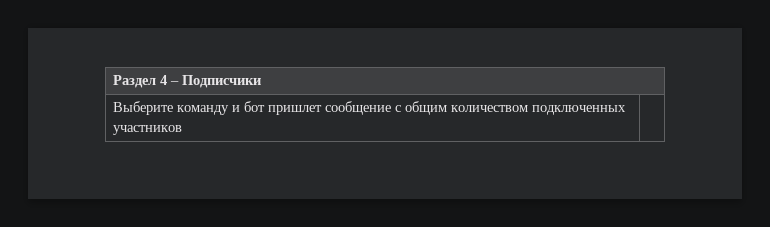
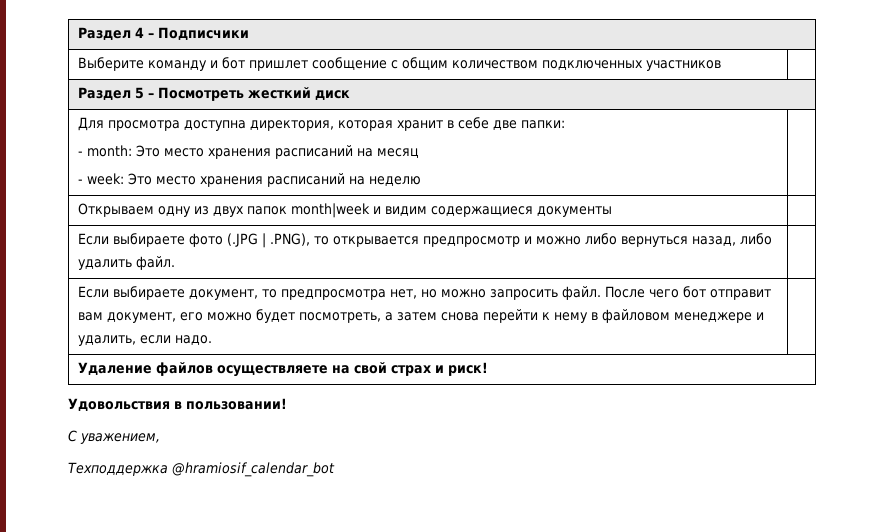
(183, 130) none -> [78,87,351,101] [78,117,566,131] [78,145,420,159] [78,173,422,187] [78,203,613,218] [78,233,773,248] [78,256,176,270] [78,286,772,300] [78,309,765,323] [78,335,213,346] [78,362,489,377] [68,398,287,411] [68,430,160,444] [68,462,335,477] // Раздел 5 – Посмотреть жесткий диск // Для просмотра доступна директория, которая хранит в себе две папки: // - month: Это место хранения расписаний на месяц // - week: Это место хранения расписаний на неделю | // Открываем одну из двух папок month|week и видим содержащиеся документы | // Если выбираете фото (.JPG | .PNG), то открывается предпросмотр и можно либо вернуться назад, либо удалить файл. | // Если выбираете документ, то предпросмотра нет, но можно запросить файл. После чего бот отправит вам документ, его можно будет посмотреть, а затем снова перейти к нему в файловом менеджере и удалить, если надо. | // Удаление файлов осуществляете на свой страх и риск! // Удовольствия в пользовании! // С уважением, // Техподдержка @hramiosif_calendar_bot

